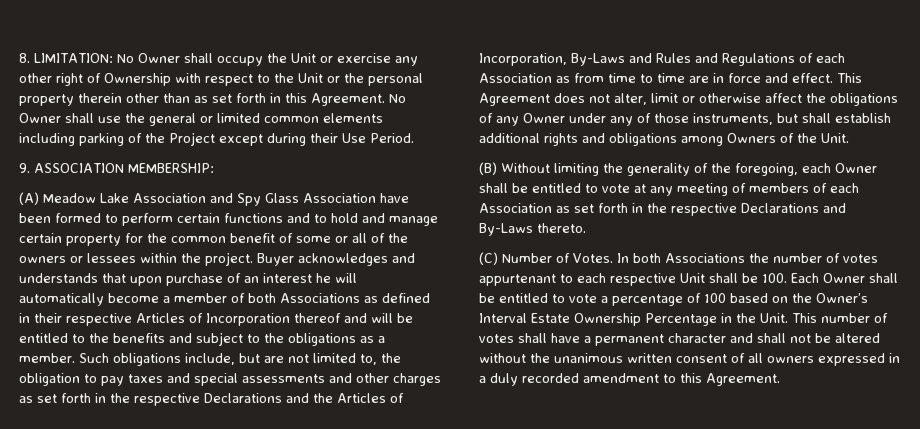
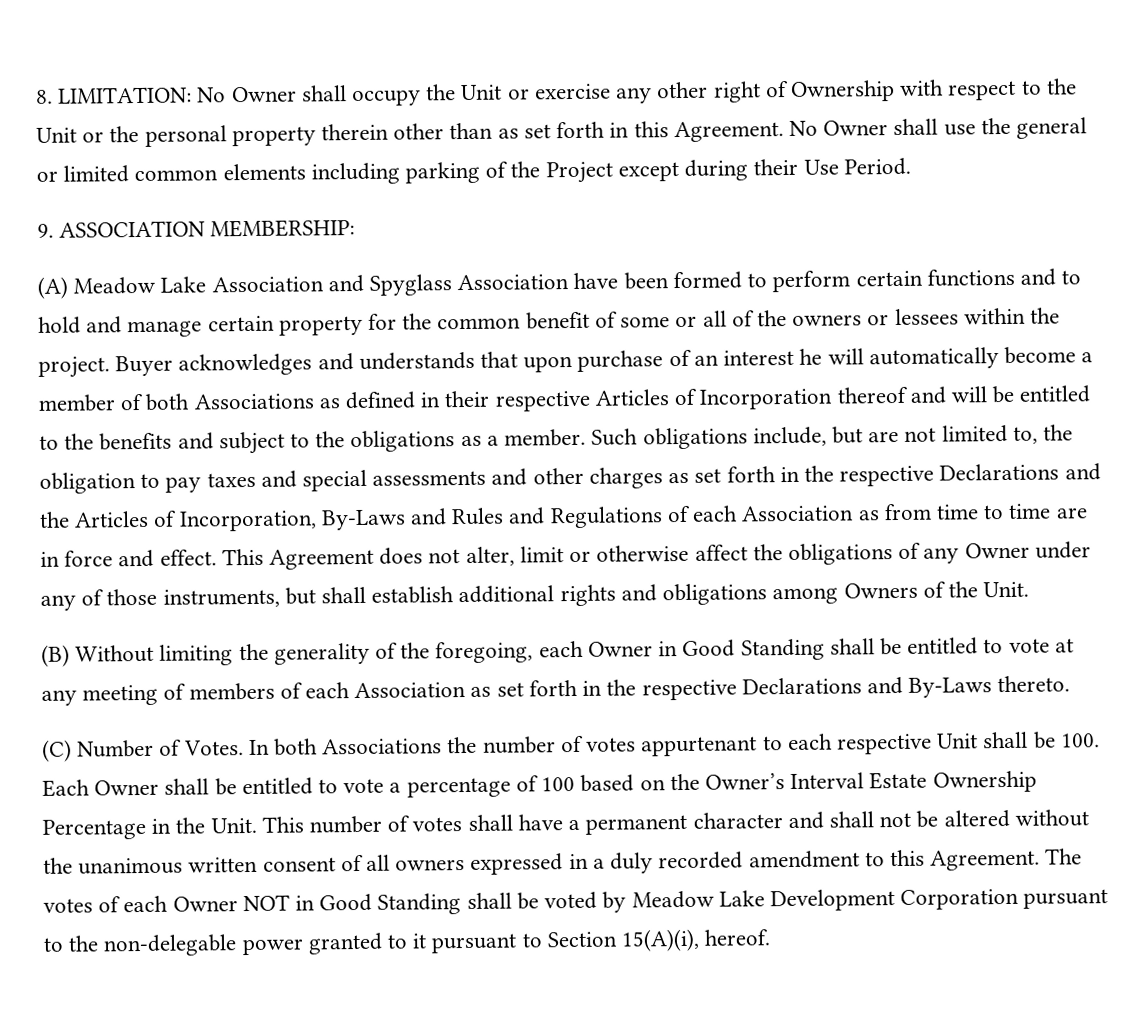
[237,193,299,206] Spy Glass -> [369,274,453,296] Spyglass
(877, 168) none -> [658,638,825,661] in Good Standing
(780, 379) none -> [1045,848,1083,865] [43,888,1109,915] [43,928,771,957] The votes of each Owner NOT in Good Standing shall be voted by Meadow Lake Development Corporation pursuant to the non-delegable power granted to it pursuant to Section 15(A)(i), hereof.

